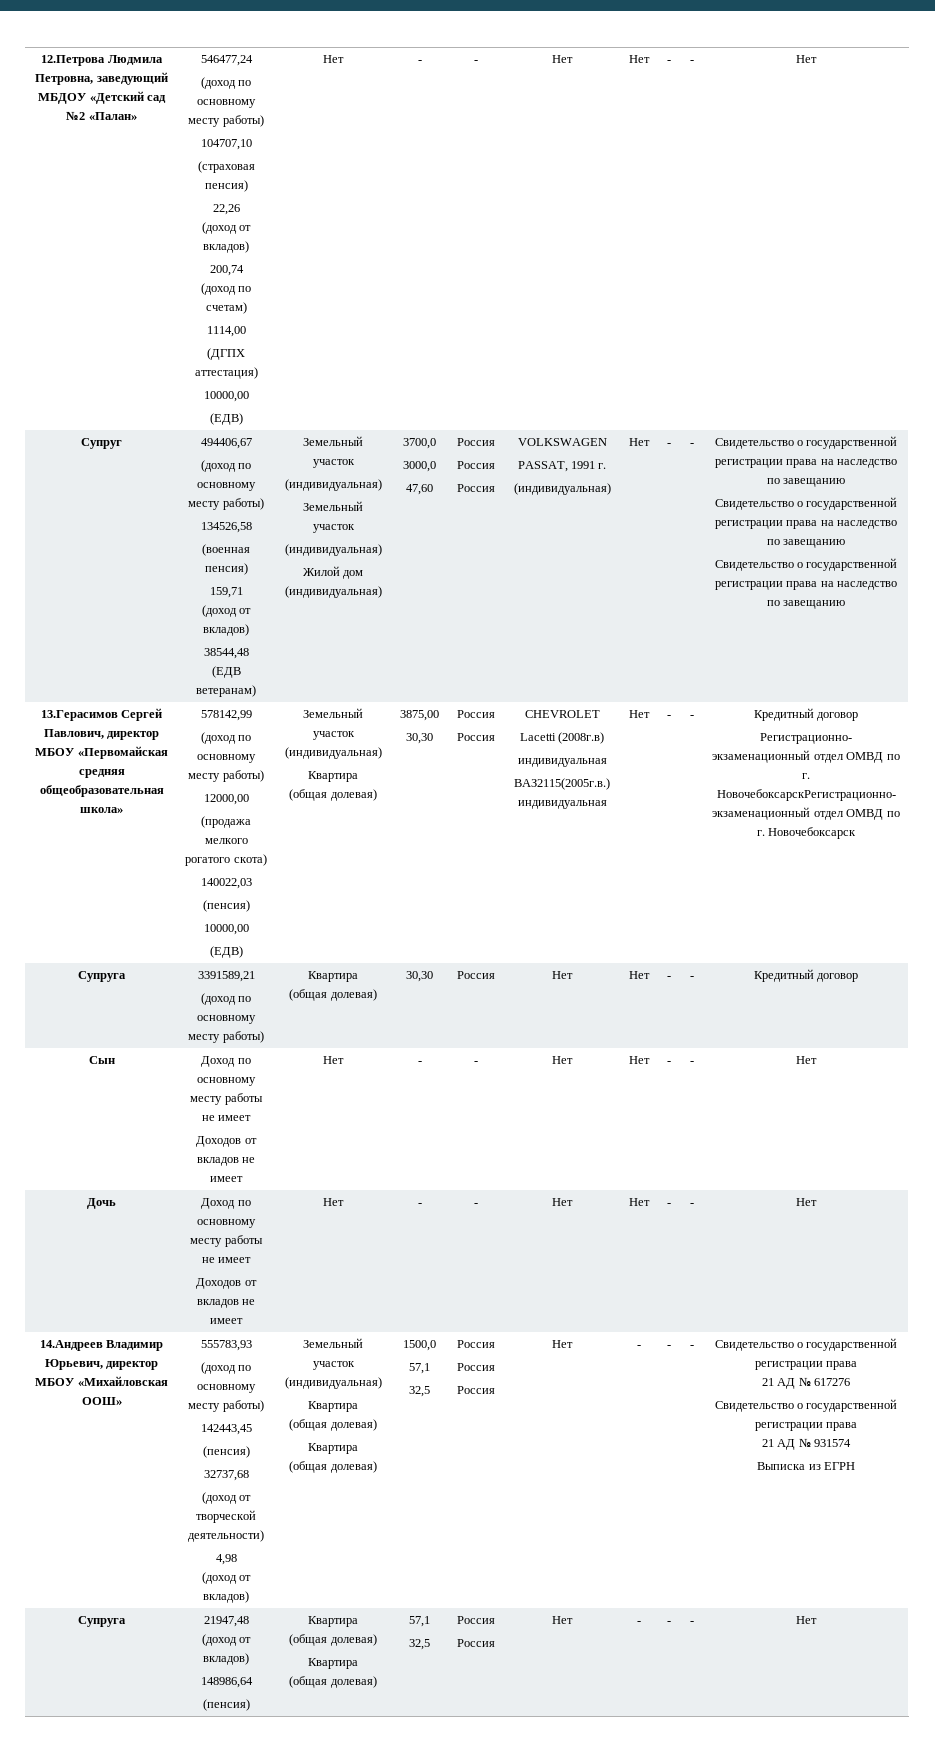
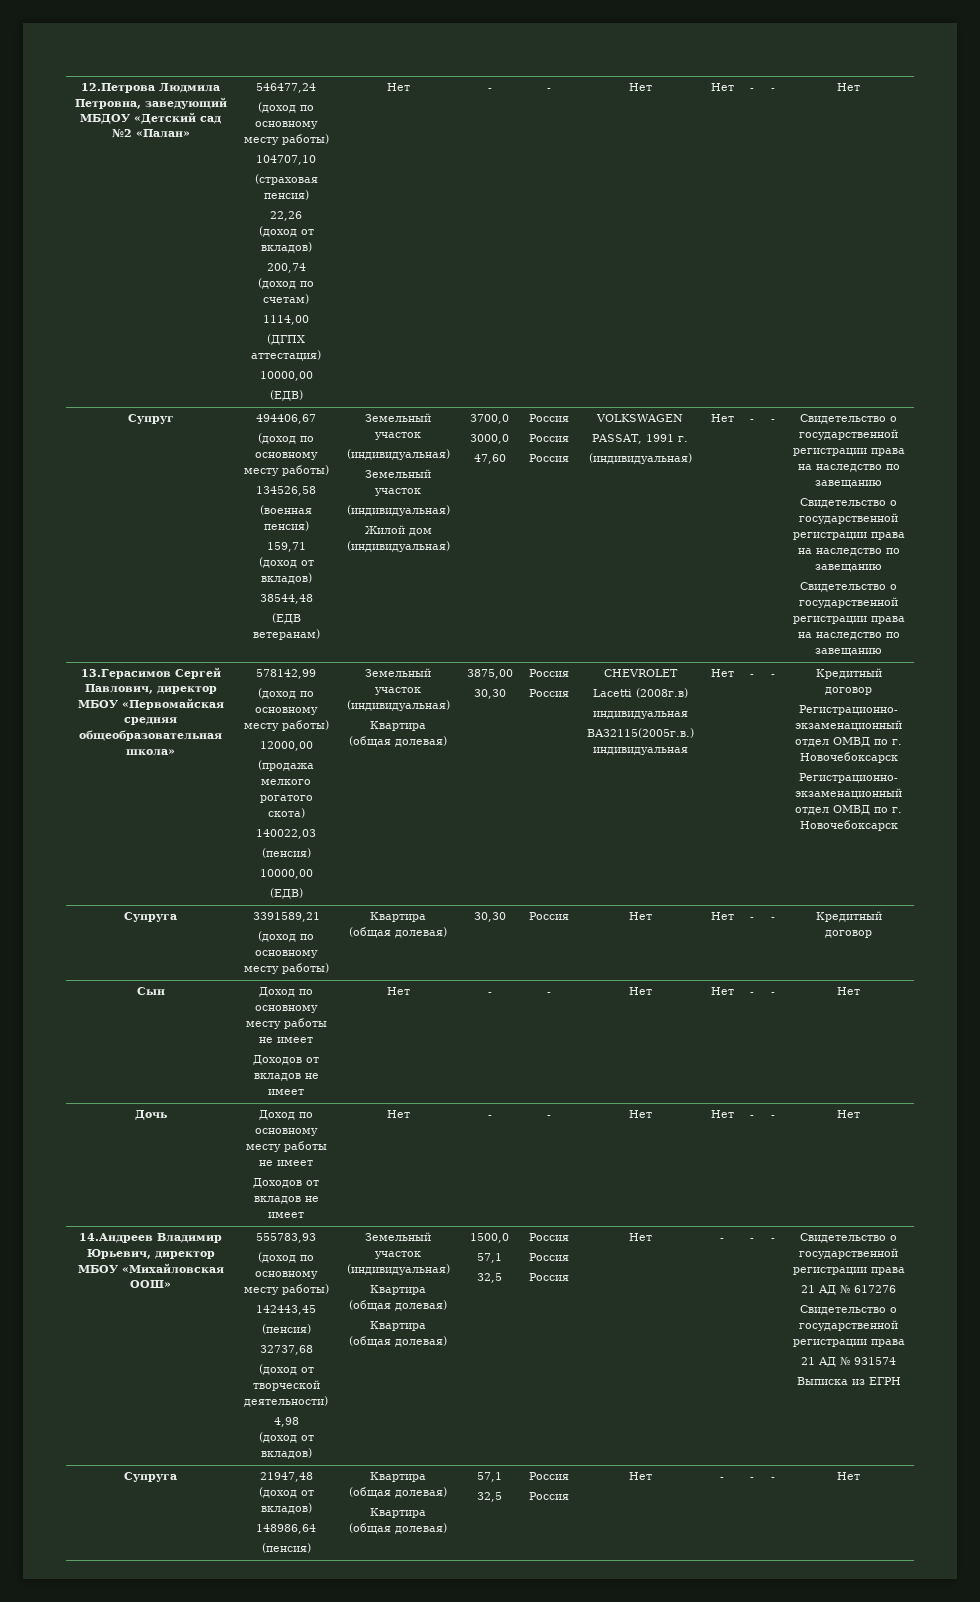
[716,789,896,801] НовочебоксарскРегистрационно- -> [799,752,898,763] [799,773,898,783] Новочебоксарск // Регистрационно-

